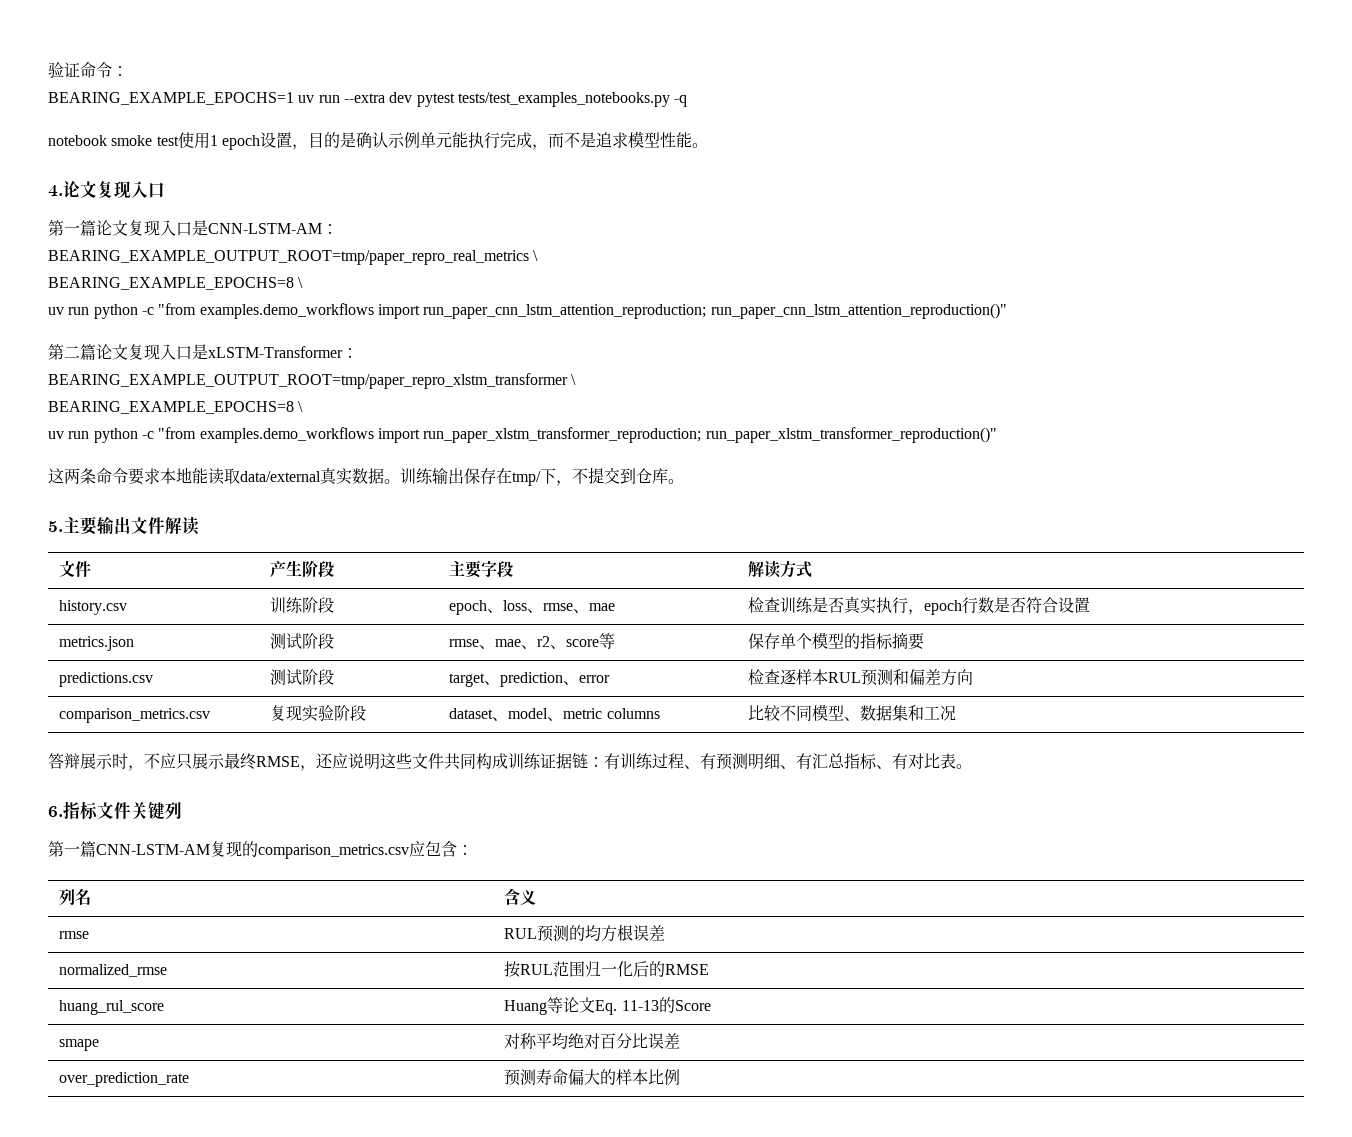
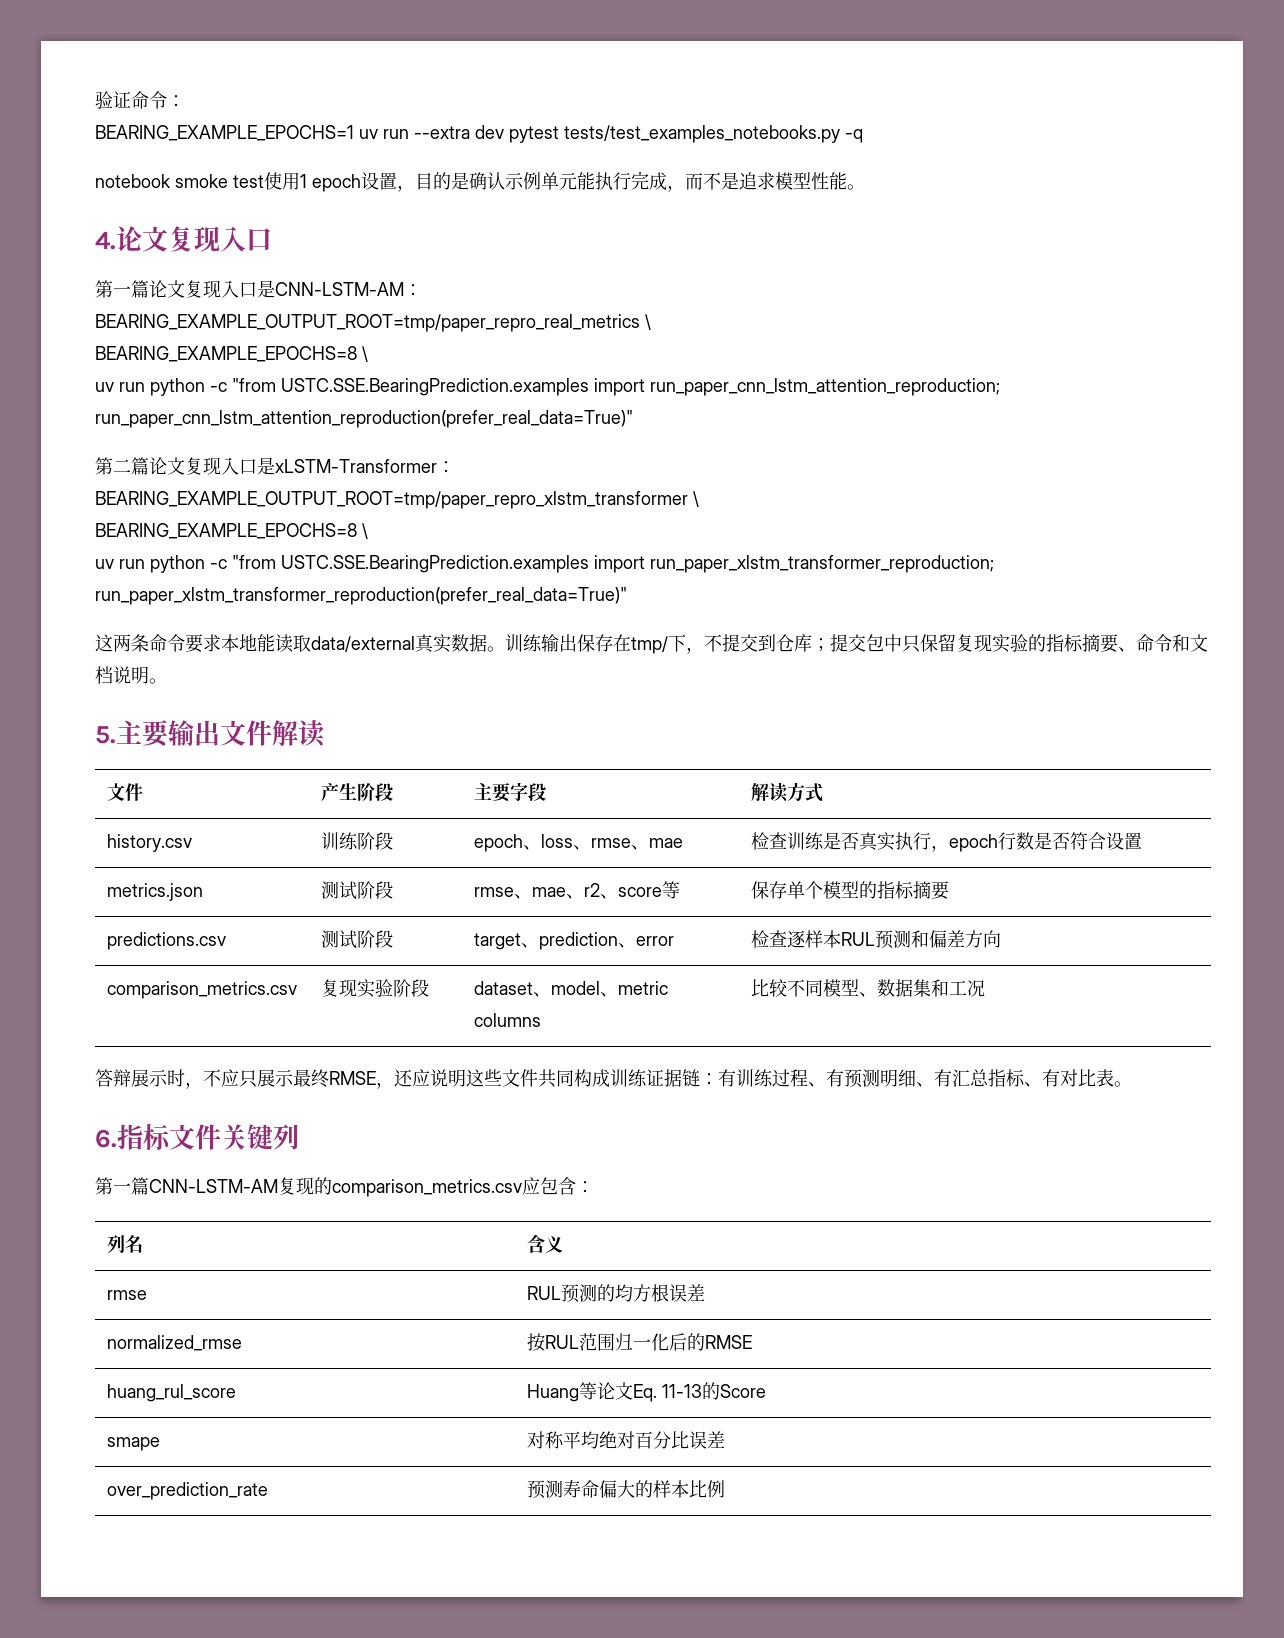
[199,303,374,319] examples.demo_workflows -> [281,378,589,396] USTC.SSE.BearingPrediction.examples
[710,303,1007,319] run_paper_cnn_lstm_attention_reproduction()" -> [95,410,633,428] run_paper_cnn_lstm_attention_reproduction(prefer_real_data=True)"
[199,427,374,443] examples.demo_workflows -> [281,555,589,573] USTC.SSE.BearingPrediction.examples
[705,427,997,443] run_paper_xlstm_transformer_reproduction()" -> [95,587,627,605] run_paper_xlstm_transformer_reproduction(prefer_real_data=True)"
(668, 476) none -> [812,634,1208,653] [95,666,149,684] ；提交包中只保留复现实验的指标摘要、命令和文档说明

